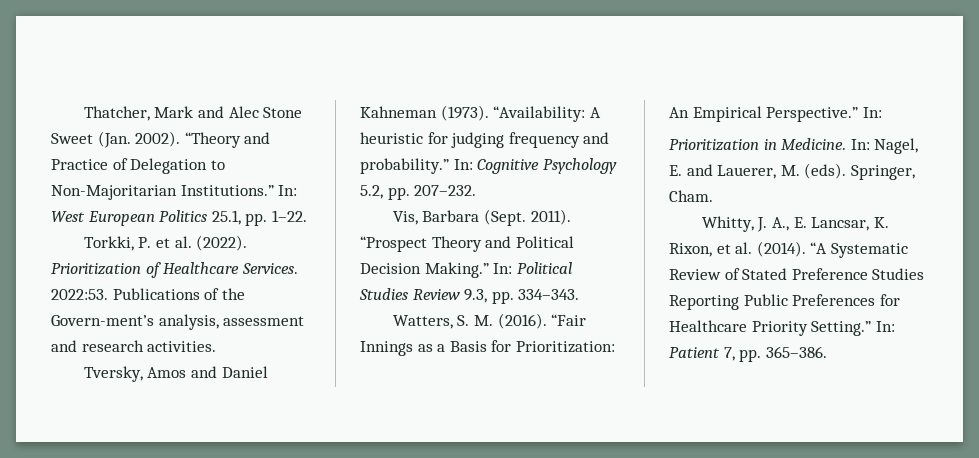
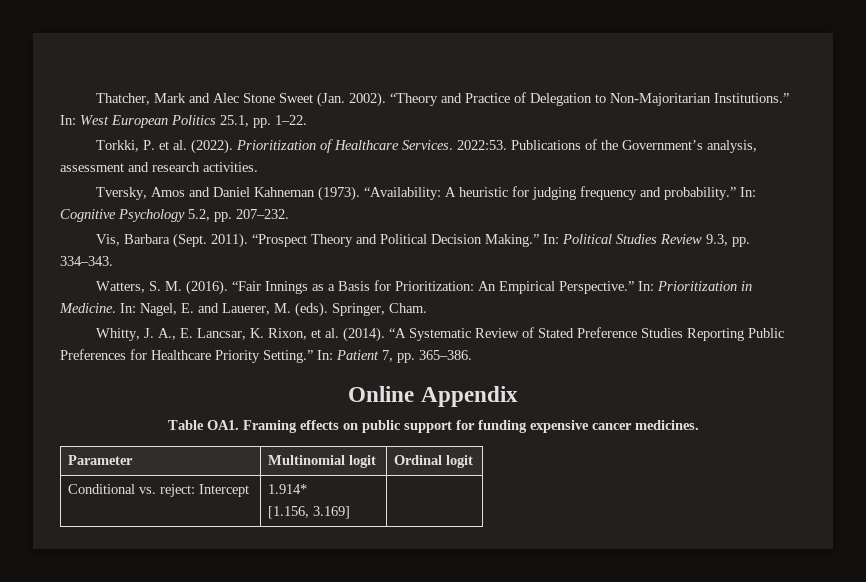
[51,315,154,326] Govern-ment’s -> [621,140,703,150] Government’s
(882, 112) // -> (654, 286) none
(827, 352) none -> [348,386,518,407] [167,420,699,433] [67,455,133,465] [267,455,376,468] [393,455,473,468] [67,484,249,497] [267,484,307,494] [267,506,350,519] // Online Appendix // Table OA1. Framing effects on public support for funding expensive cancer medicines. // Parameter | Multinomial logit | Ordinal logit // Conditional vs. reject: Intercept | 1.914* // [1.156, 3.169] |

